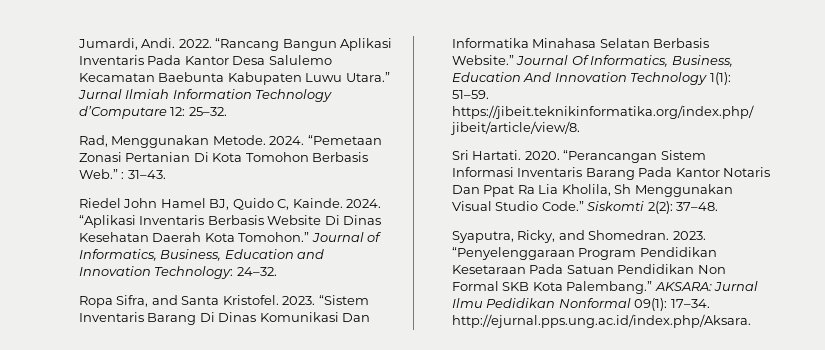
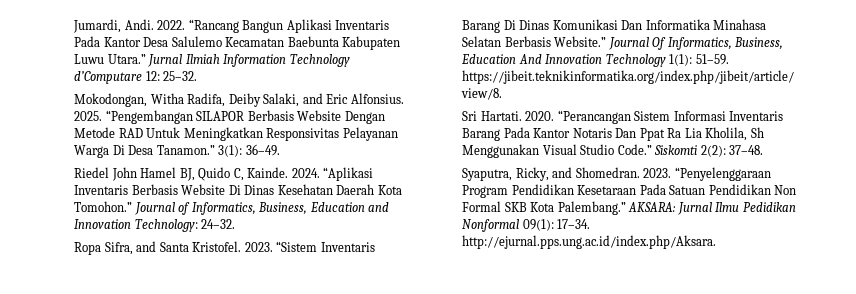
[78,135,382,148] [78,152,369,162] [78,169,166,179] Rad, Menggunakan Metode. 2024. “Pemetaan Zonasi Pertanian Di Kota Tomohon Berbasis Web.” : 31–43. -> [74,93,404,107] [74,110,385,124] [74,127,398,141] [74,144,280,158] Mokodongan, Witha Radifa, Deiby Salaki, and Eric Alfonsius. 2025. “Pengembangan SILAPOR Berbasis Website Dengan Metode RAD Untuk Meningkatkan Responsivitas Pelayanan Warga Di Desa Tanamon.” 3(1): 36–49.

